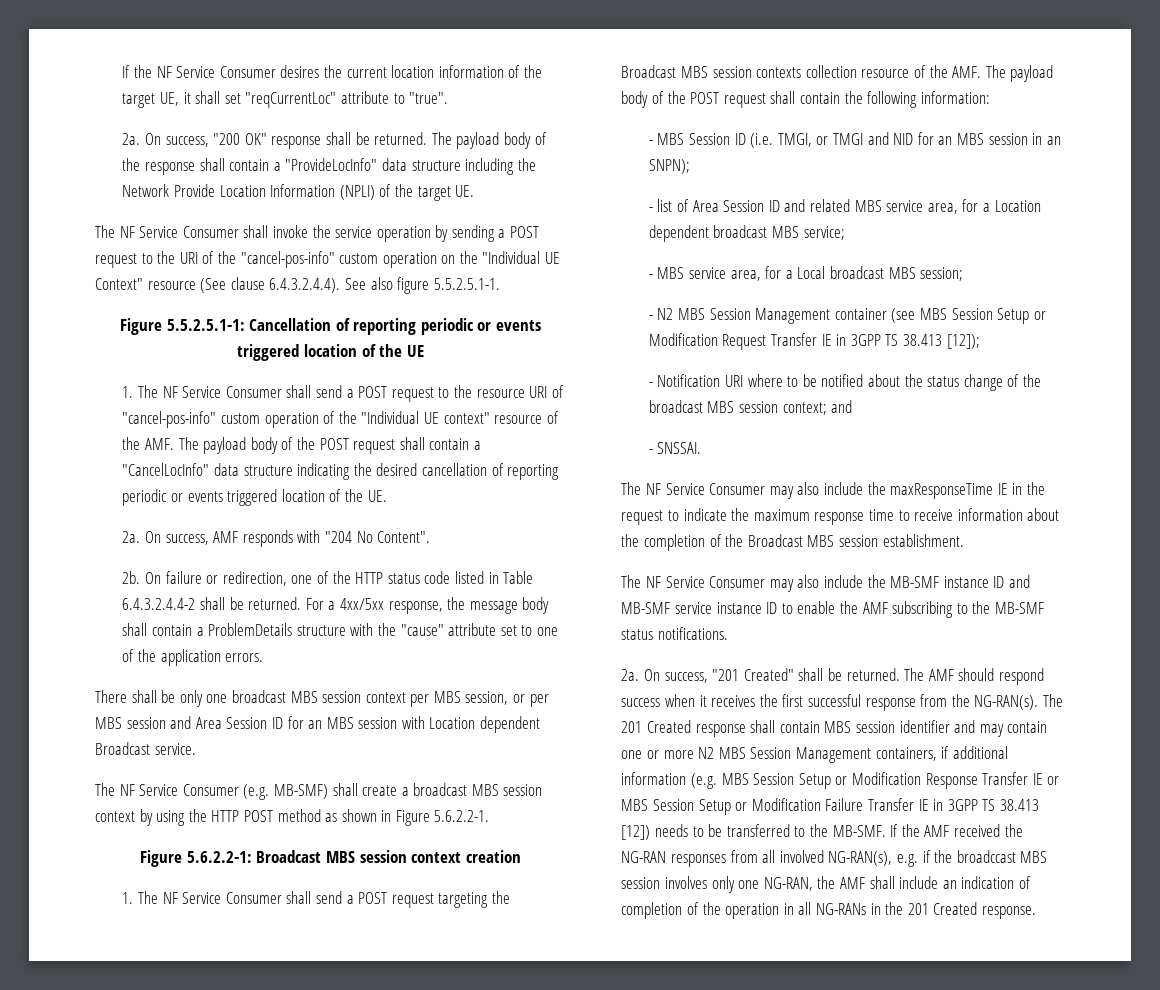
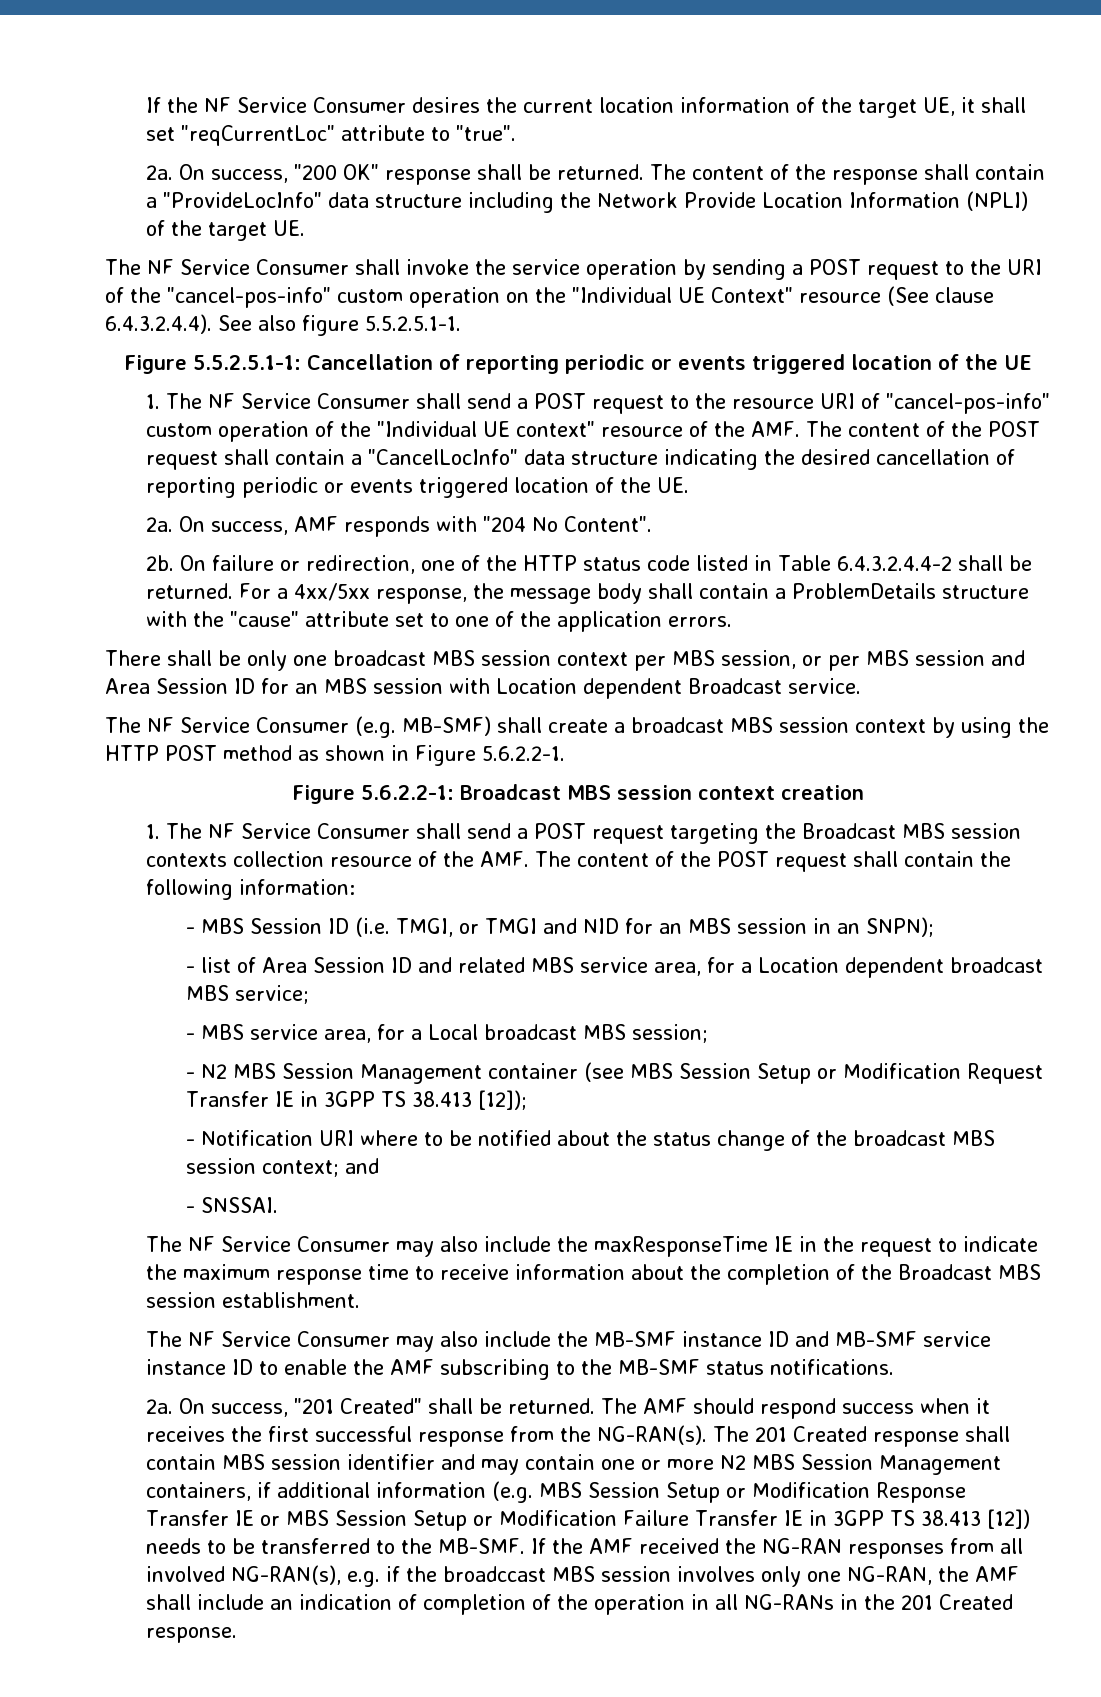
[456,132,531,149] payload body -> [691,166,764,180] content
[203,437,278,454] payload body -> [847,423,920,437] content
[1010,65,1054,82] [621,91,649,108] payload body -> [576,853,649,867] content

